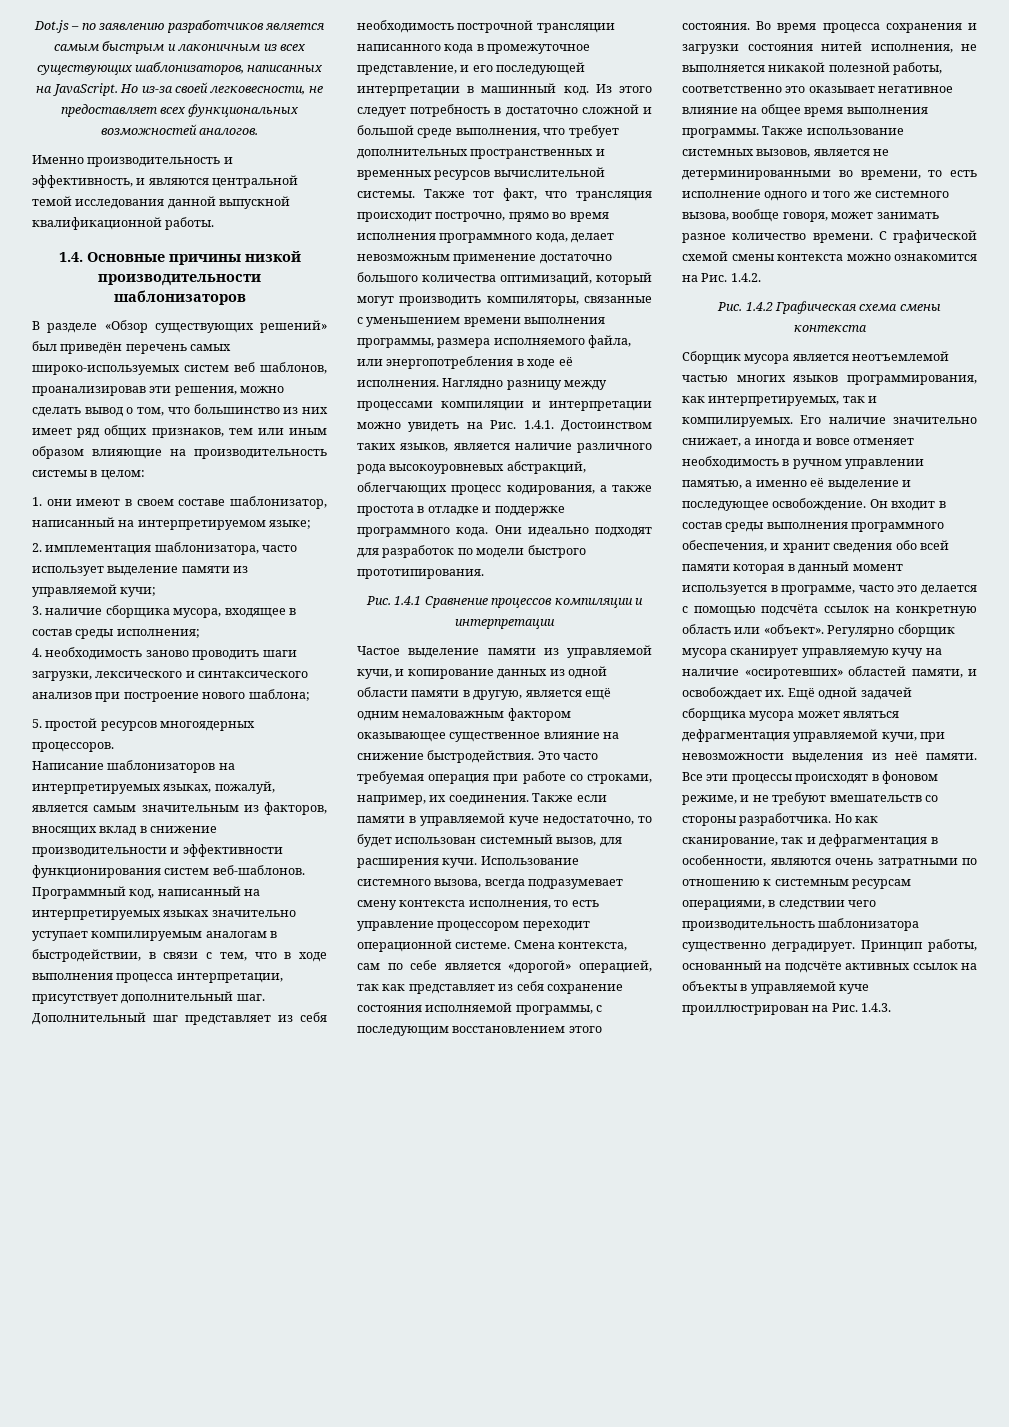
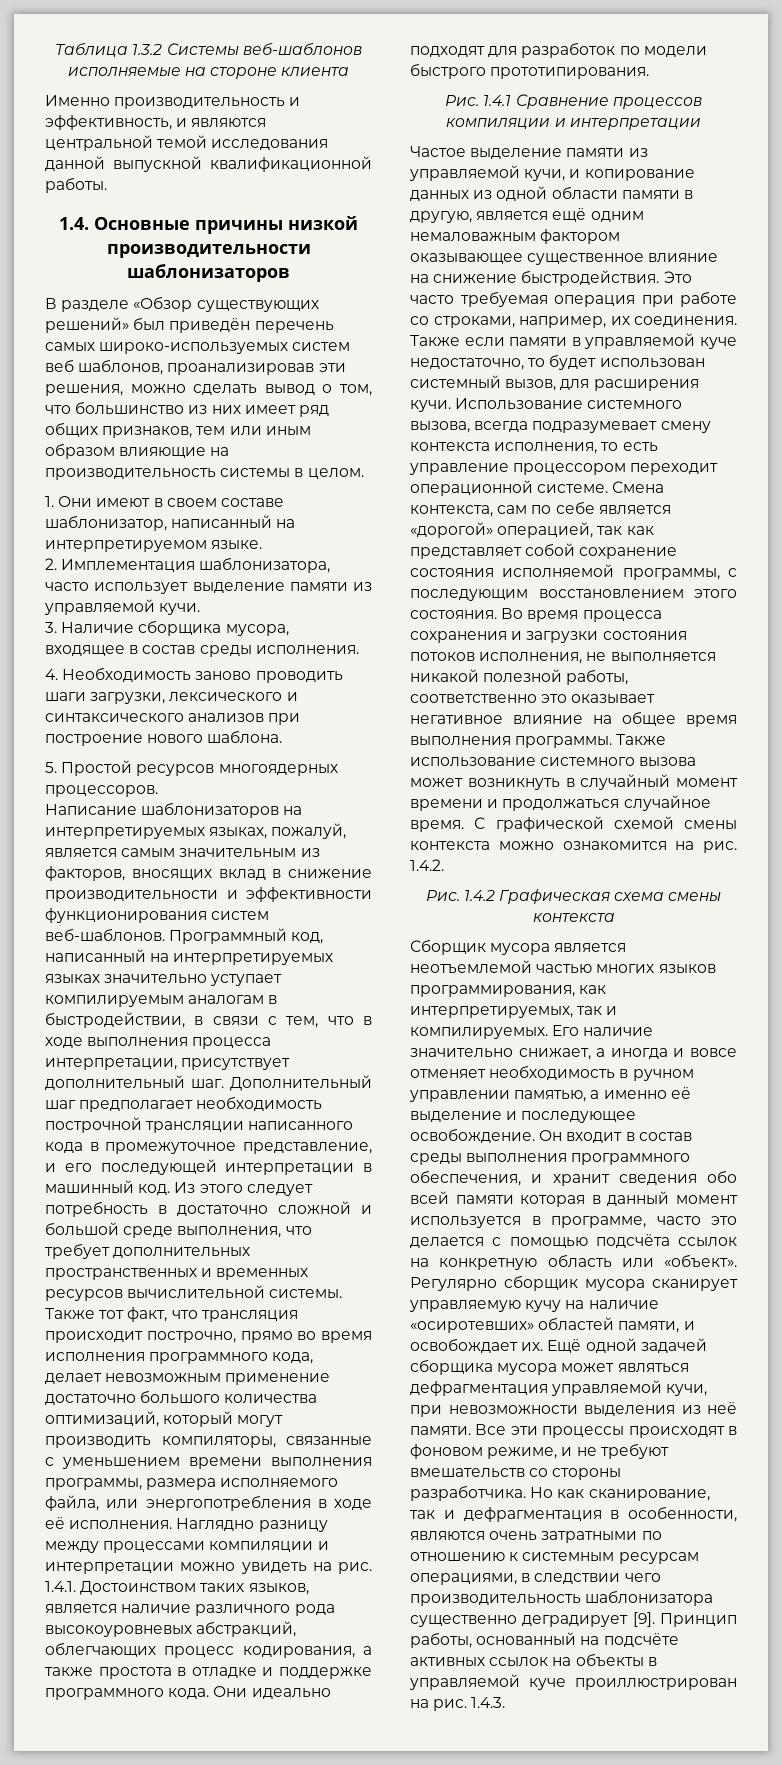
[34,20,325,33] [54,41,305,54] [36,62,323,75] [36,82,323,96] [60,104,299,117] [100,124,259,135] Dot.js – по заявлению разработчиков является самым быстрым и лаконичным из всех существующих шаблонизаторов, написанных на JavaScript. Но из-за своей легковесности, не предоставляет всех функциональных возможностей аналогов. -> [55,42,362,57] [67,67,350,79] Таблица 1.3.2 Системы веб-шаблонов исполняемые на стороне клиента
[100,470,145,480] целом: -> [307,468,364,479] целом.
[46,499,72,506] они -> [58,496,93,507] Они
[269,520,312,529] языке; -> [211,540,263,550] языке.
[45,545,152,555] имплементация -> [61,559,196,572] Имплементация
[120,587,157,597] кучи; -> [159,603,201,615] кучи.
[45,608,103,615] наличие -> [61,622,135,633] Наличие
[116,629,200,638] исполнения; -> [255,645,359,654] исполнения.
[45,647,143,660] необходимость -> [62,667,192,682] Необходимость
[248,689,310,701] шаблона; -> [207,730,283,743] шаблона.
[45,718,98,731] простой -> [61,760,133,776] Простой
[185,1012,327,1025] представляет из себя -> [79,1100,194,1112] предполагает
[490,420,517,429] Рис. -> [338,1562,372,1574] рис.
[498,981,544,991] из себя -> [525,543,576,556] собой
[821,41,862,51] нитей -> [410,652,475,661] потоков
[682,149,890,158] [682,170,977,180] [682,191,949,201] [682,209,939,222] [682,233,873,243] системных вызовов, является не детерминированными во времени, то есть исполнение одного и того же системного вызова, вообще говоря, может занимать разное количество времени. -> [540,757,697,767] [410,774,738,790] [410,795,711,811] [410,820,464,832] системного вызова может возникнуть в случайный момент времени и продолжаться случайное время.
[701,273,728,282] Рис. -> [703,841,737,853] рис.
[772,942,855,952] деградирует. -> [522,1612,655,1627] деградирует [9].
[831,1003,858,1012] Рис. -> [433,1699,468,1711] рис.

